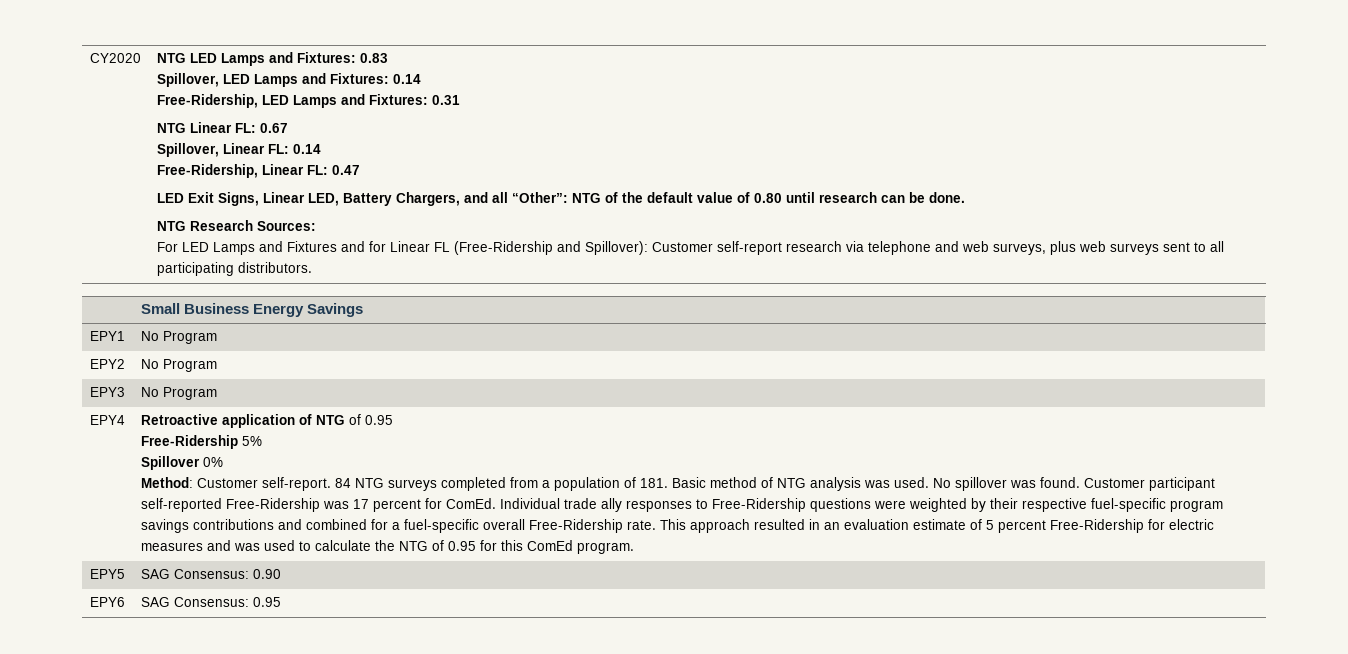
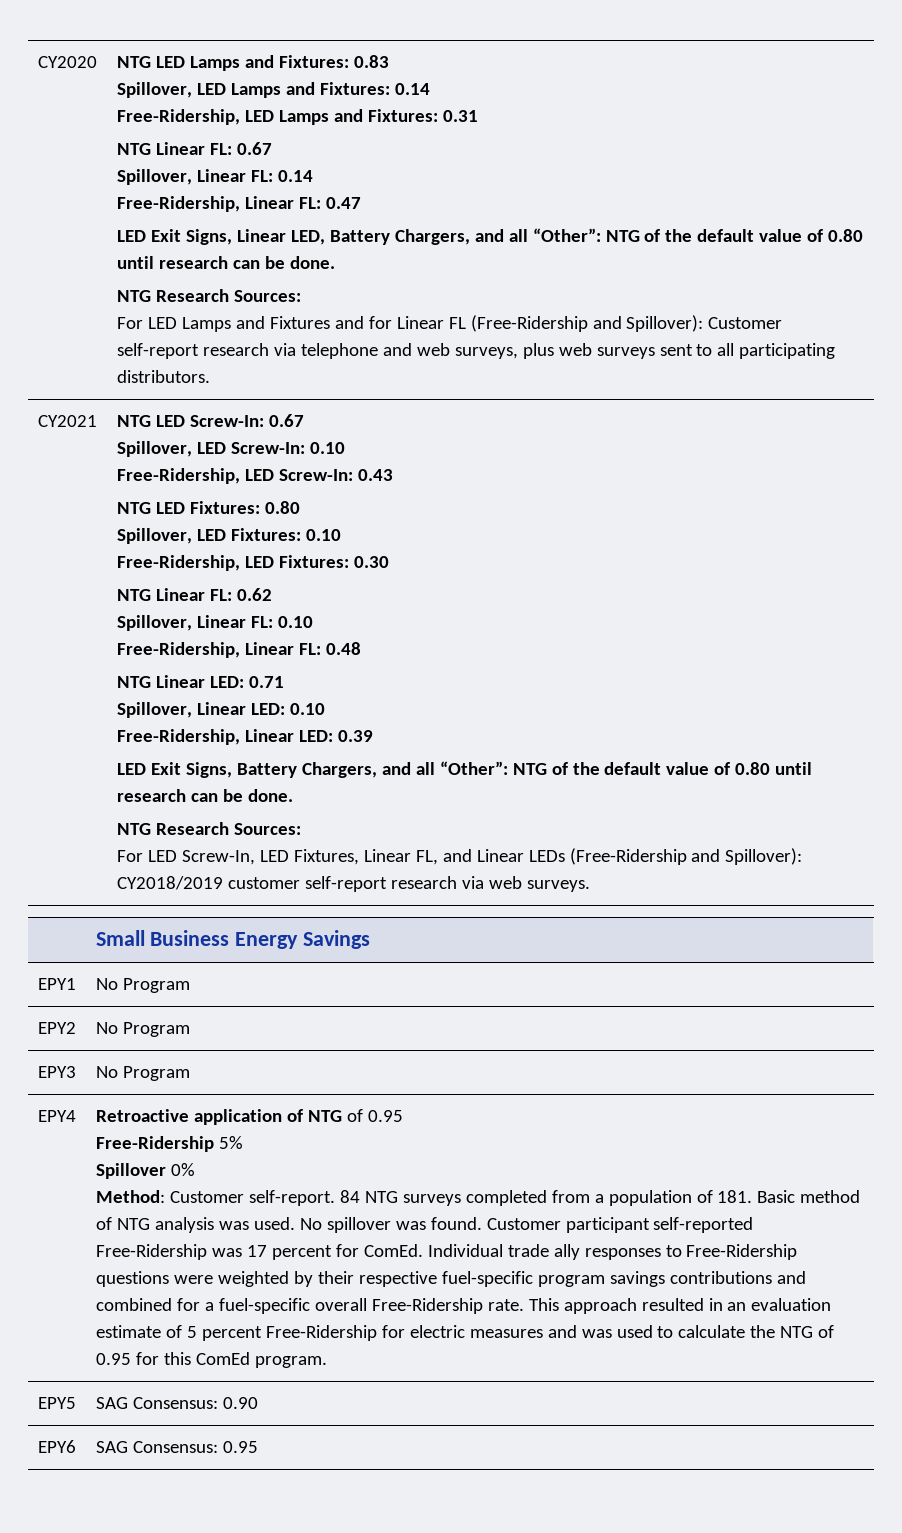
(312, 267) none -> [37,415,97,427] [116,414,304,427] [116,441,345,457] [116,468,393,484] [116,501,300,514] [116,528,341,544] [116,555,389,571] [116,588,272,601] [116,615,313,631] [116,642,361,658] [116,675,284,688] [116,702,325,718] [116,729,373,745] [116,761,813,778] [116,789,293,802] [116,822,301,835] [116,848,803,865] [116,876,590,892] // CY2021 | NTG LED Screw-In: 0.67 // Spillover, LED Screw-In: 0.10 // Free-Ridership, LED Screw-In: 0.43 // NTG LED Fixtures: 0.80 // Spillover, LED Fixtures: 0.10 // Free-Ridership, LED Fixtures: 0.30 // NTG Linear FL: 0.62 // Spillover, Linear FL: 0.10 // Free-Ridership, Linear FL: 0.48 // NTG Linear LED: 0.71 // Spillover, Linear LED: 0.10 // Free-Ridership, Linear LED: 0.39 // LED Exit Signs, Battery Chargers, and all “Other”: NTG of the default value of 0.80 until research can be done. // NTG Research Sources: // For LED Screw-In, LED Fixtures, Linear FL, and Linear LEDs (Free-Ridership and Spillover): CY2018/2019 customer self-report research via web surveys.

